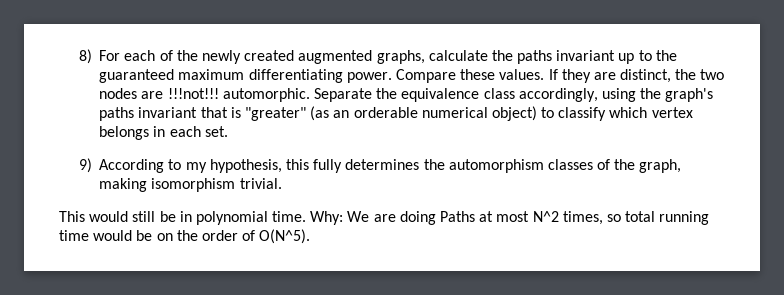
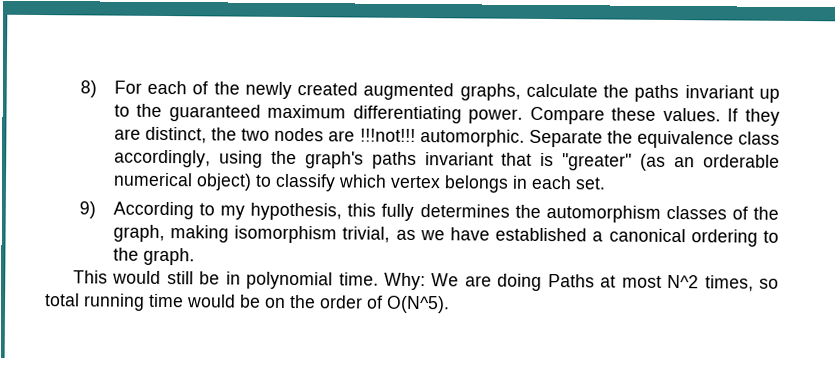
[239,178,282,189] trivial. -> [342,226,779,247] [112,247,195,266] trivial, as we have established a canonical ordering to the graph.

